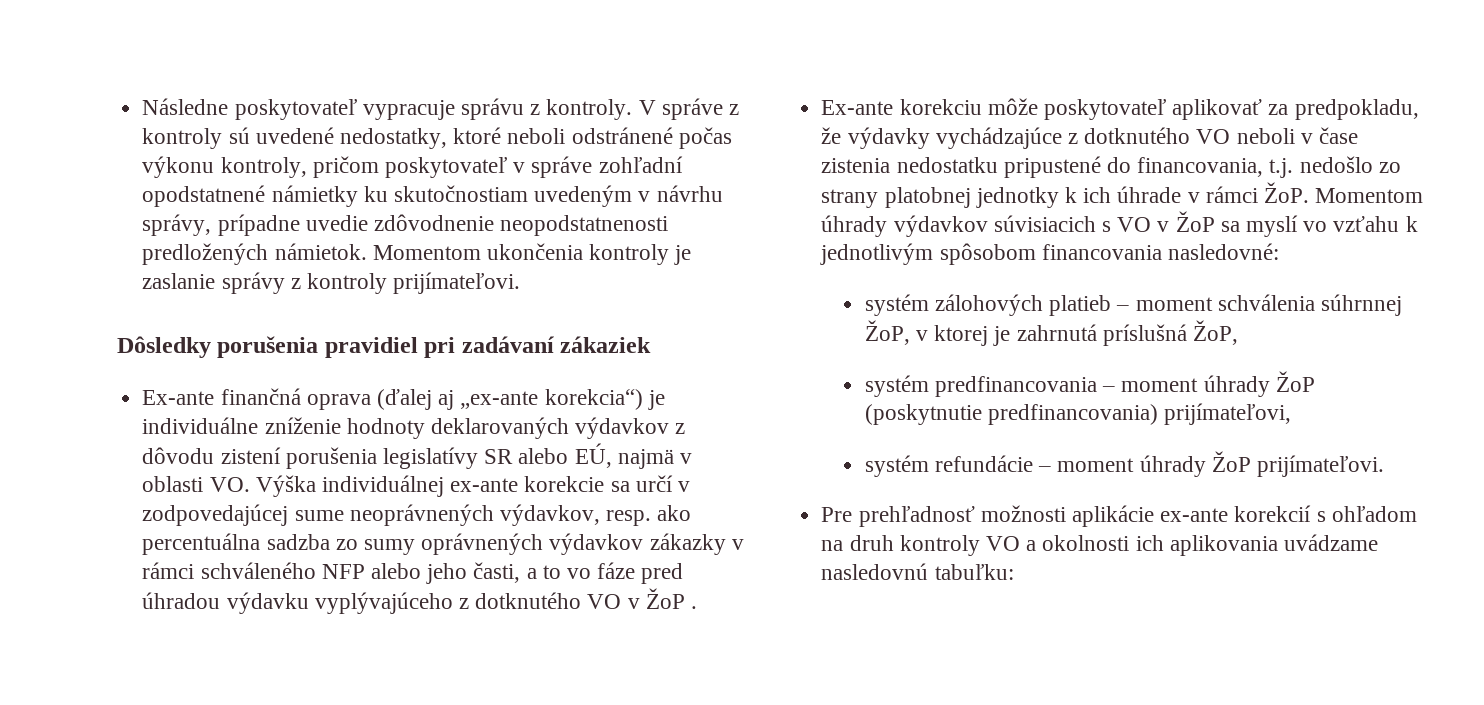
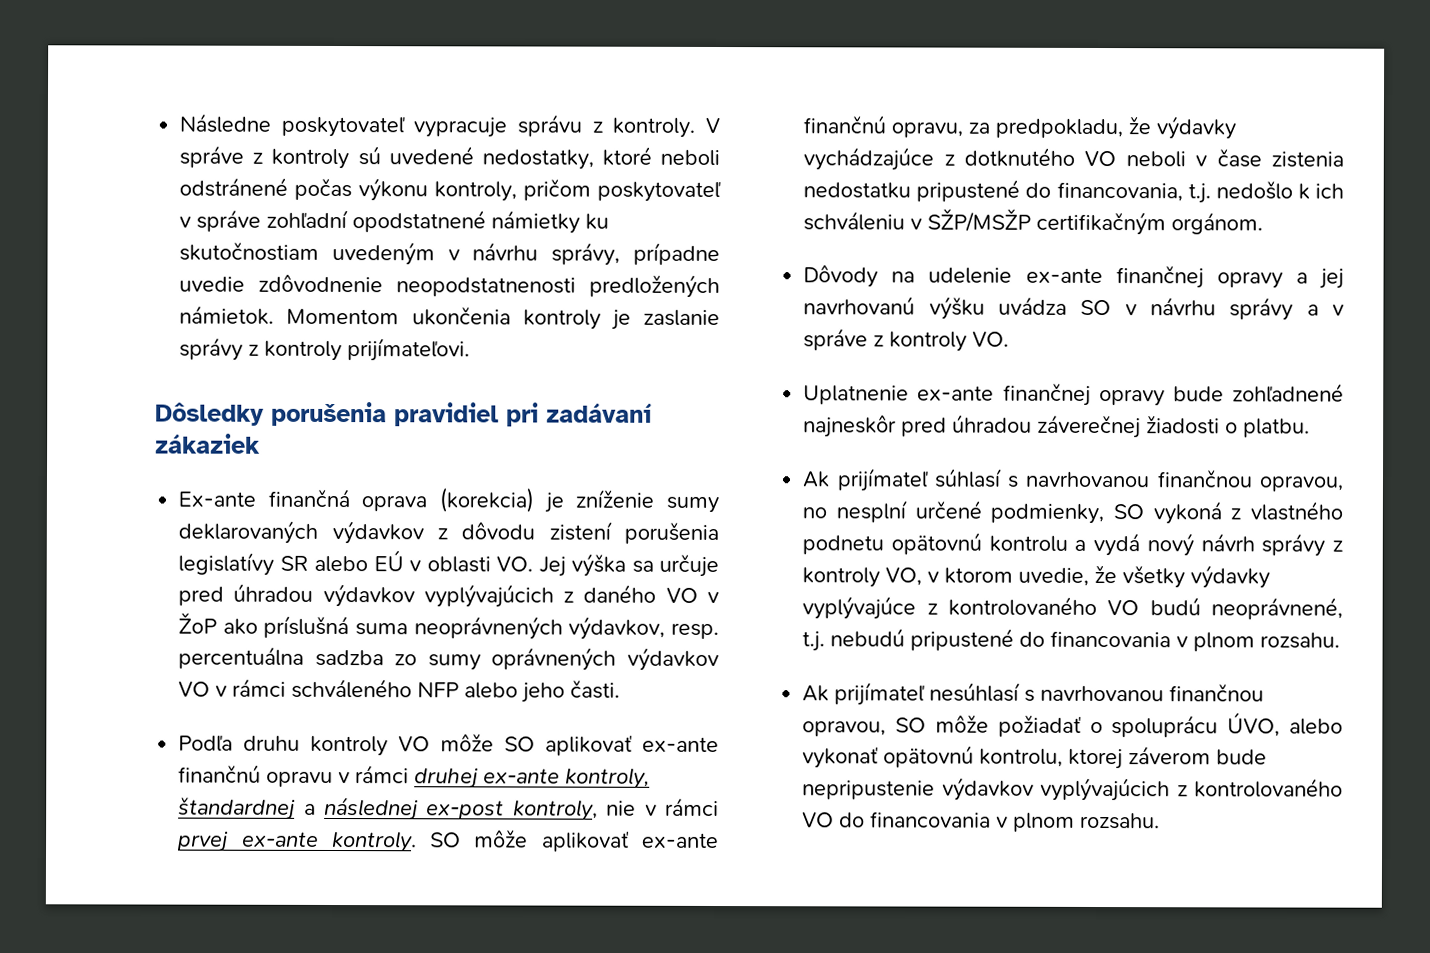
[376,389,665,410] [142,417,425,439] (ďalej aj „ex-ante korekcia“) je individuálne zníženie hodnoty -> [439,487,719,514] (korekcia) je zníženie sumy
[574,443,674,469] EÚ, najmä -> [373,550,404,572] EÚ
[255,475,690,497] [142,504,344,526] Výška individuálnej ex-ante korekcie sa určí v zodpovedajúcej sume -> [538,553,720,578] [178,583,719,608] [178,612,409,639] Jej výška sa určuje pred úhradou výdavkov vyplývajúcich z daného VO v ŽoP ako príslušná suma
[657,505,692,521] ako -> (719, 631) none
[649,533,726,555] zákazky -> [178,681,211,697] VO
[473,562,684,584] [142,588,697,614] [821,98,1263,120] časti, a to vo fáze pred úhradou výdavku vyplývajúceho z dotknutého VO v ŽoP . // Ex-ante korekciu môže poskytovateľ aplikovať -> [570,679,621,699] [178,733,719,757] [178,764,651,789] [178,796,719,821] [177,829,719,853] [803,115,964,138] časti. // Podľa druhu kontroly VO môže SO aplikovať ex-ante finančnú opravu v rámci druhej ex-ante kontroly, štandardnej a následnej ex-post kontroly, nie v rámci prvej ex-ante kontroly. SO môže aplikovať ex-ante finančnú opravu,
[1378,162,1401,173] [821,182,1424,208] [821,211,1418,237] [820,243,1279,265] [864,294,1403,316] [864,320,1239,346] [864,371,1315,397] [864,403,1292,425] [864,451,1385,477] [821,505,1417,527] [821,534,1378,556] [821,563,1014,580] zo strany platobnej jednotky k ich úhrade v rámci ŽoP. Momentom úhrady výdavkov súvisiacich s VO v ŽoP sa myslí vo vzťahu k jednotlivým spôsobom financovania nasledovné: // systém zálohových platieb – moment schválenia súhrnnej ŽoP, v ktorej je zahrnutá príslušná ŽoP, // systém predfinancovania – moment úhrady ŽoP (poskytnutie predfinancovania) prijímateľovi, // systém refundácie – moment úhrady ŽoP prijímateľovi. // Pre prehľadnosť možnosti aplikácie ex-ante korekcií s ohľadom na druh kontroly VO a okolnosti ich aplikovania uvádzame nasledovnú tabuľku: -> [1297,183,1344,200] [803,208,1264,236] [803,265,1344,289] [803,296,1344,321] [803,328,1010,352] [803,382,1344,407] [803,414,1311,439] [802,468,1344,492] [802,500,1343,525] [802,532,1343,557] [802,564,1271,589] [802,596,1343,620] [802,628,1341,652] [802,682,1265,706] [802,712,1343,738] [802,745,1268,770] [802,777,1343,802] [802,811,1161,832] k ich schváleniu v SŽP/MSŽP certifikačným orgánom. // Dôvody na udelenie ex-ante finančnej opravy a jej navrhovanú výšku uvádza SO v návrhu správy a v správe z kontroly VO. // Uplatnenie ex-ante finančnej opravy bude zohľadnené najneskôr pred úhradou záverečnej žiadosti o platbu. // Ak prijímateľ súhlasí s navrhovanou finančnou opravou, no nesplní určené podmienky, SO vykoná z vlastného podnetu opätovnú kontrolu a vydá nový návrh správy z kontroly VO, v ktorom uvedie, že všetky výdavky vyplývajúce z kontrolovaného VO budú neoprávnené, t.j. nebudú pripustené do financovania v plnom rozsahu. // Ak prijímateľ nesúhlasí s navrhovanou finančnou opravou, SO môže požiadať o spoluprácu ÚVO, alebo vykonať opätovnú kontrolu, ktorej záverom bude nepripustenie výdavkov vyplývajúcich z kontrolovaného VO do financovania v plnom rozsahu.

